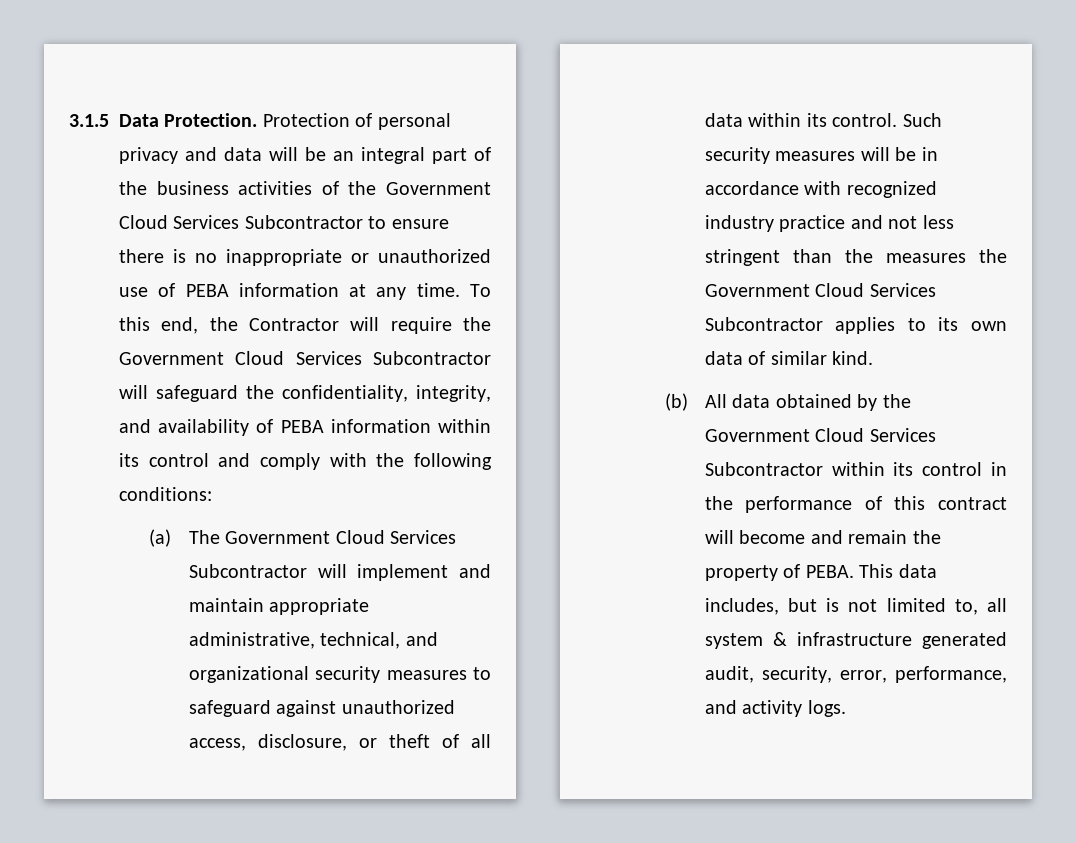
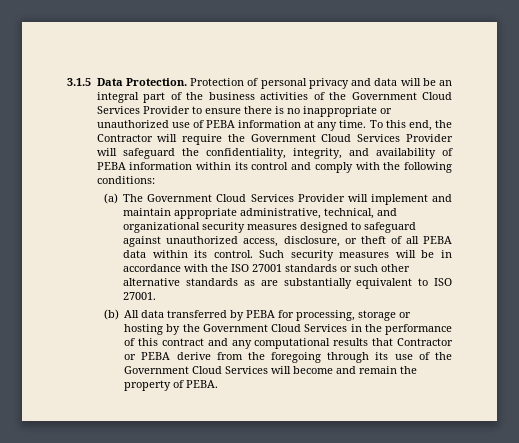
[244,215,363,229] Subcontractor -> [142,106,190,114] Provider
[373,351,491,365] Subcontractor -> [406,134,453,142] Provider
[188,564,307,578] Subcontractor -> [297,194,345,202] Provider
(467, 675) none -> [300,222,349,233] designed
(492, 741) none -> [423,236,452,244] PEBA
[846,181,937,198] [704,215,954,232] [704,249,1007,266] [704,283,936,297] [704,317,1007,334] [704,351,874,365] [664,393,852,411] recognized industry practice and not less stringent than the measures the Government Cloud Services Subcontractor applies to its own data of similar kind. // (b) All data obtained -> [211,264,411,272] [123,278,453,289] [123,292,157,300] [103,309,412,321] [124,324,164,335] the ISO 27001 standards or such other alternative standards as are substantially equivalent to ISO 27001. // (b) All data transferred by PEBA for processing, storage or hosting
[704,462,983,476] Subcontractor within its control -> (348, 328) none
(1007, 503) none -> [207,338,453,349] [124,352,453,363] [124,366,269,374] and any computational results that Contractor or PEBA derive from the foregoing through its use of the Government Cloud Services
[859,564,937,578] [704,598,1007,615] [704,632,1007,649] [704,666,1007,683] [704,700,846,717] This data includes, but is not limited to, all system & infrastructure generated audit, security, error, performance, and activity logs. -> (219, 384) none

